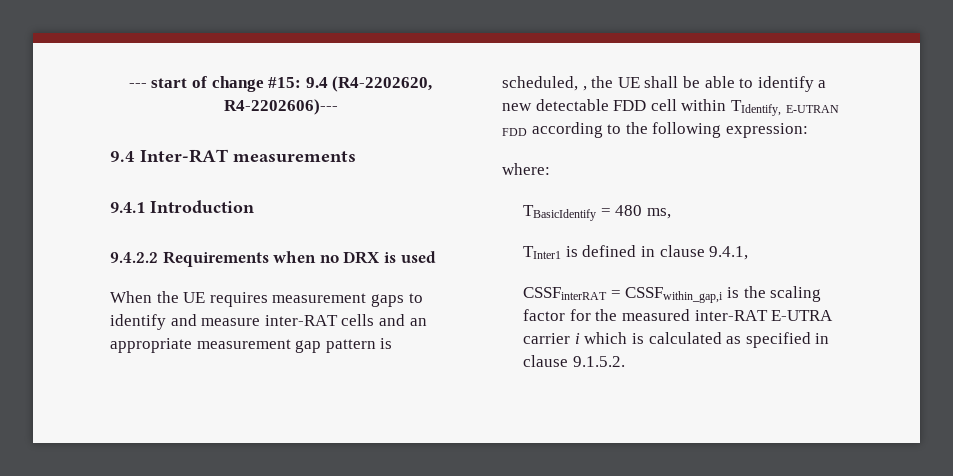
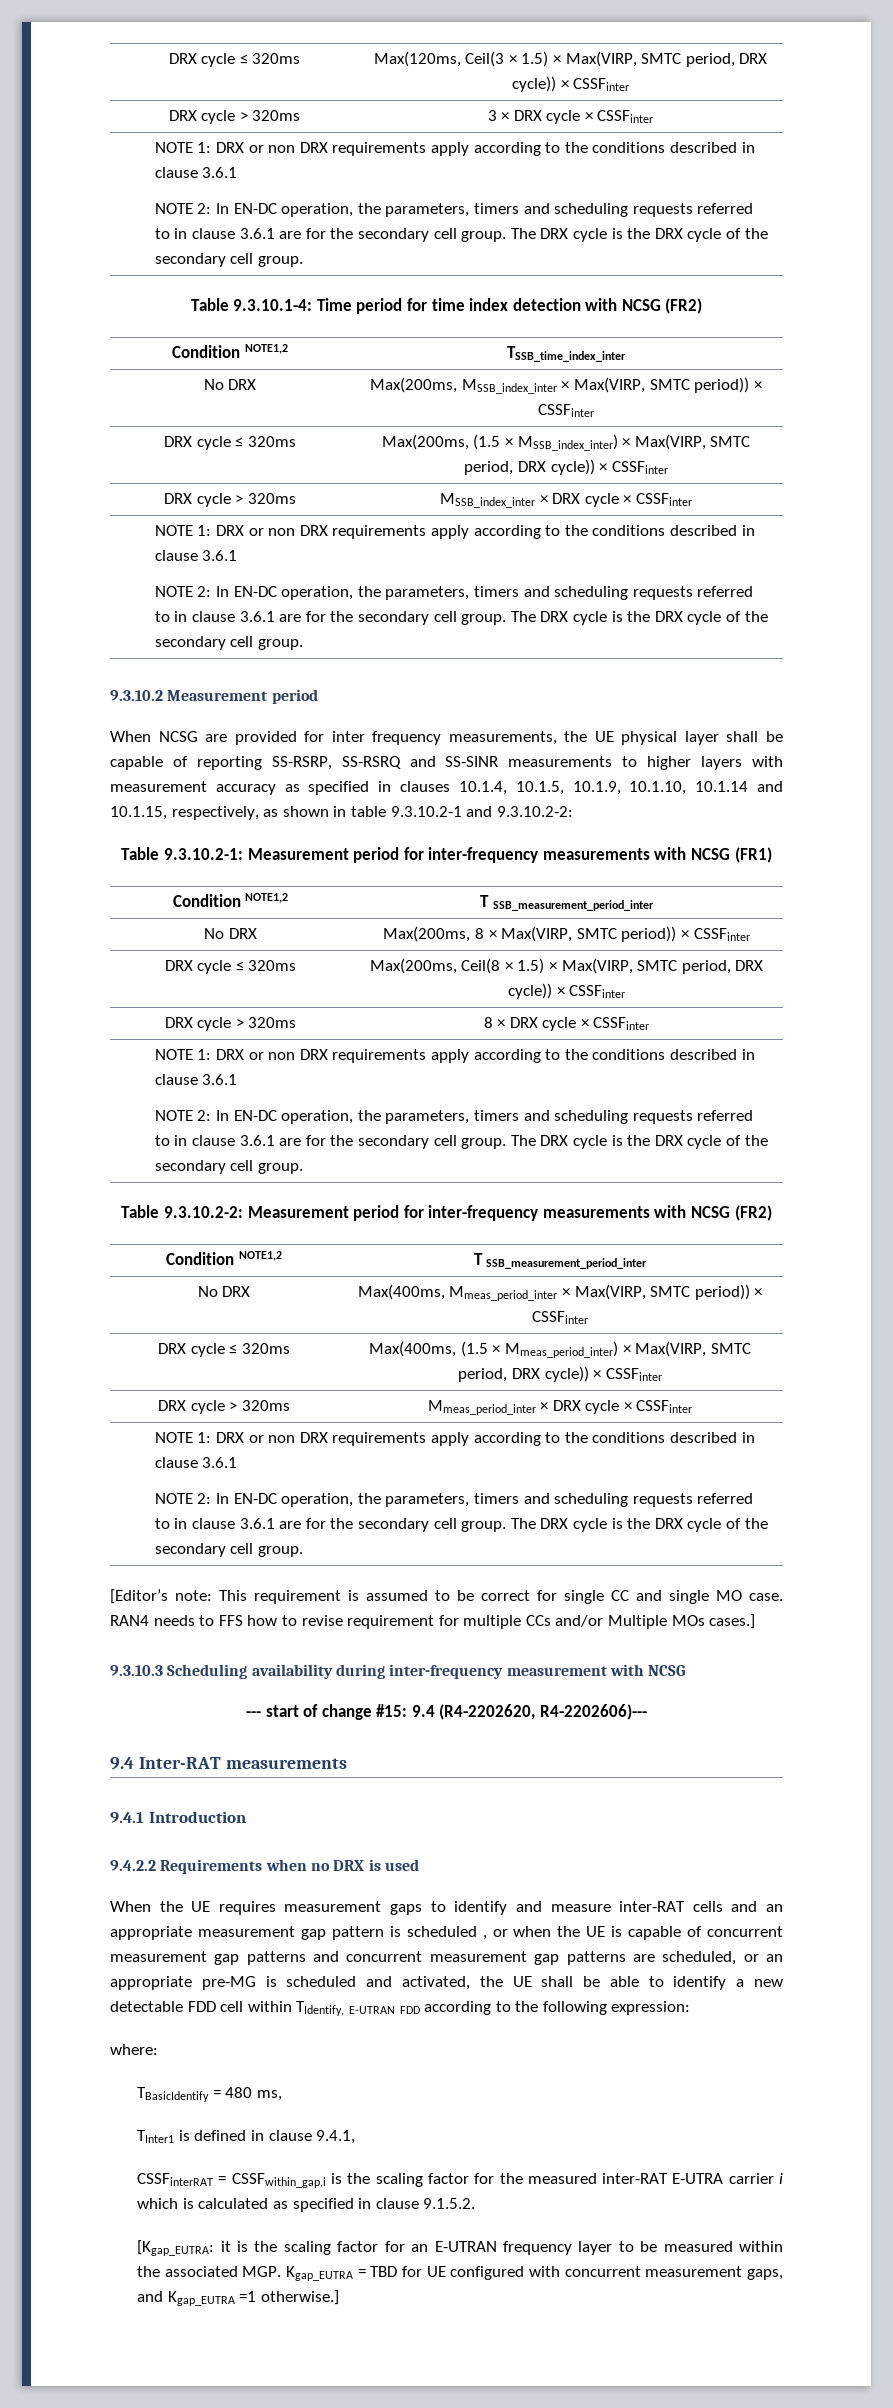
(128, 85) none -> [168,53,301,67] [373,51,768,67] [511,76,630,92] [168,110,301,124] [487,110,654,124] [154,142,755,156] [154,167,238,178] [154,203,754,217] [154,228,768,242] [154,253,304,267] [190,298,703,314] [172,344,288,358] [507,346,626,362] [203,379,257,390] [370,377,762,394] [538,404,594,417] [164,436,296,450] [381,434,751,451] [464,459,668,475] [164,493,296,507] [440,493,692,508] [154,525,755,539] [154,550,238,561] [154,586,754,600] [154,611,768,625] [154,636,304,650] [110,689,318,704] [110,731,784,745] [110,756,783,770] [110,781,784,795] [110,806,573,820] [121,847,772,863] [172,893,289,907] [480,895,654,911] [204,928,257,939] [383,926,750,942] [164,960,297,974] [369,958,764,974] [507,983,626,999] [164,1017,297,1031] [483,1017,650,1031] [154,1049,755,1063] [154,1074,238,1085] [154,1110,754,1124] [154,1135,768,1149] [154,1160,304,1174] [121,1205,772,1221] [166,1251,282,1265] [473,1253,648,1269] [197,1286,251,1297] [357,1284,763,1301] [532,1311,588,1324] [158,1343,290,1357] [369,1341,751,1358] [458,1366,662,1382] [158,1400,290,1414] [427,1400,693,1415] [154,1432,755,1446] [154,1457,238,1468] [154,1493,754,1507] [154,1518,768,1532] [154,1543,304,1557] [110,1589,783,1604] [110,1614,756,1629] [110,1664,686,1679] DRX cycle ≤ 320ms | Max(120ms, Ceil(3 × 1.5) × Max(VIRP, SMTC period, DRX cycle)) × CSSFinter // DRX cycle > 320ms | 3 × DRX cycle × CSSFinter // NOTE 1: DRX or non DRX requirements apply according to the conditions described in clause 3.6.1 // NOTE 2: In EN-DC operation, the parameters, timers and scheduling requests referred to in clause 3.6.1 are for the secondary cell group. The DRX cycle is the DRX cycle of the secondary cell group. // Table 9.3.10.1-4: Time period for time index detection with NCSG (FR2) // Condition NOTE1,2 | TSSB_time_index_inter // No DRX | Max(200ms, MSSB_index_inter × Max(VIRP, SMTC period)) × CSSFinter // DRX cycle ≤ 320ms | Max(200ms, (1.5 × MSSB_index_inter) × Max(VIRP, SMTC period, DRX cycle)) × CSSFinter // DRX cycle > 320ms | MSSB_index_inter × DRX cycle × CSSFinter // NOTE 1: DRX or non DRX requirements apply according to the conditions described in clause 3.6.1 // NOTE 2: In EN-DC operation, the parameters, timers and scheduling requests referred to in clause 3.6.1 are for the secondary cell group. The DRX cycle is the DRX cycle of the secondary cell group. // 9.3.10.2 Measurement period // When NCSG are provided for inter frequency measurements, the UE physical layer shall be capable of reporting SS-RSRP, SS-RSRQ and SS-SINR measurements to higher layers with measurement accuracy as specified in clauses 10.1.4, 10.1.5, 10.1.9, 10.1.10, 10.1.14 and 10.1.15, respectively, as shown in table 9.3.10.2-1 and 9.3.10.2-2: // Table 9.3.10.2-1: Measurement period for inter-frequency measurements with NCSG (FR1) // Condition NOTE1,2 | T SSB_measurement_period_inter // No DRX | Max(200ms, 8 × Max(VIRP, SMTC period)) × CSSFinter // DRX cycle ≤ 320ms | Max(200ms, Ceil(8 × 1.5) × Max(VIRP, SMTC period, DRX cycle)) × CSSFinter // DRX cycle > 320ms | 8 × DRX cycle × CSSFinter // NOTE 1: DRX or non DRX requirements apply according to the conditions described in clause 3.6.1 // NOTE 2: In EN-DC operation, the parameters, timers and scheduling requests referred to in clause 3.6.1 are for the secondary cell group. The DRX cycle is the DRX cycle of the secondary cell group. // Table 9.3.10.2-2: Measurement period for inter-frequency measurements with NCSG (FR2) // Condition NOTE1,2 | T SSB_measurement_period_inter // No DRX | Max(400ms, Mmeas_period_inter × Max(VIRP, SMTC period)) × CSSFinter // DRX cycle ≤ 320ms | Max(400ms, (1.5 × Mmeas_period_inter) × Max(VIRP, SMTC period, DRX cycle)) × CSSFinter // DRX cycle > 320ms | Mmeas_period_inter × DRX cycle × CSSFinter // NOTE 1: DRX or non DRX requirements apply according to the conditions described in clause 3.6.1 // NOTE 2: In EN-DC operation, the parameters, timers and scheduling requests referred to in clause 3.6.1 are for the secondary cell group. The DRX cycle is the DRX cycle of the secondary cell group. // [Editor’s note: This requirement is assumed to be correct for single CC and single MO case. RAN4 needs to FFS how to revise requirement for multiple CCs and/or Multiple MOs cases.] // 9.3.10.3 Scheduling availability during inter-frequency measurement with NCSG //
[502,76,587,91] scheduled, , -> [406,1926,784,1940] [110,1951,784,1965] [110,1976,470,1990] scheduled , or when the UE is capable of concurrent measurement gap patterns and concurrent measurement gap patterns are scheduled, or an appropriate pre-MG is scheduled and activated,
(625, 361) none -> [137,2240,784,2256] [137,2266,783,2281] [137,2290,339,2306] // [Kgap_EUTRA: it is the scaling factor for an E-UTRAN frequency layer to be measured within the associated MGP. Kgap_EUTRA = TBD for UE configured with concurrent measurement gaps, and Kgap_EUTRA =1 otherwise.]

